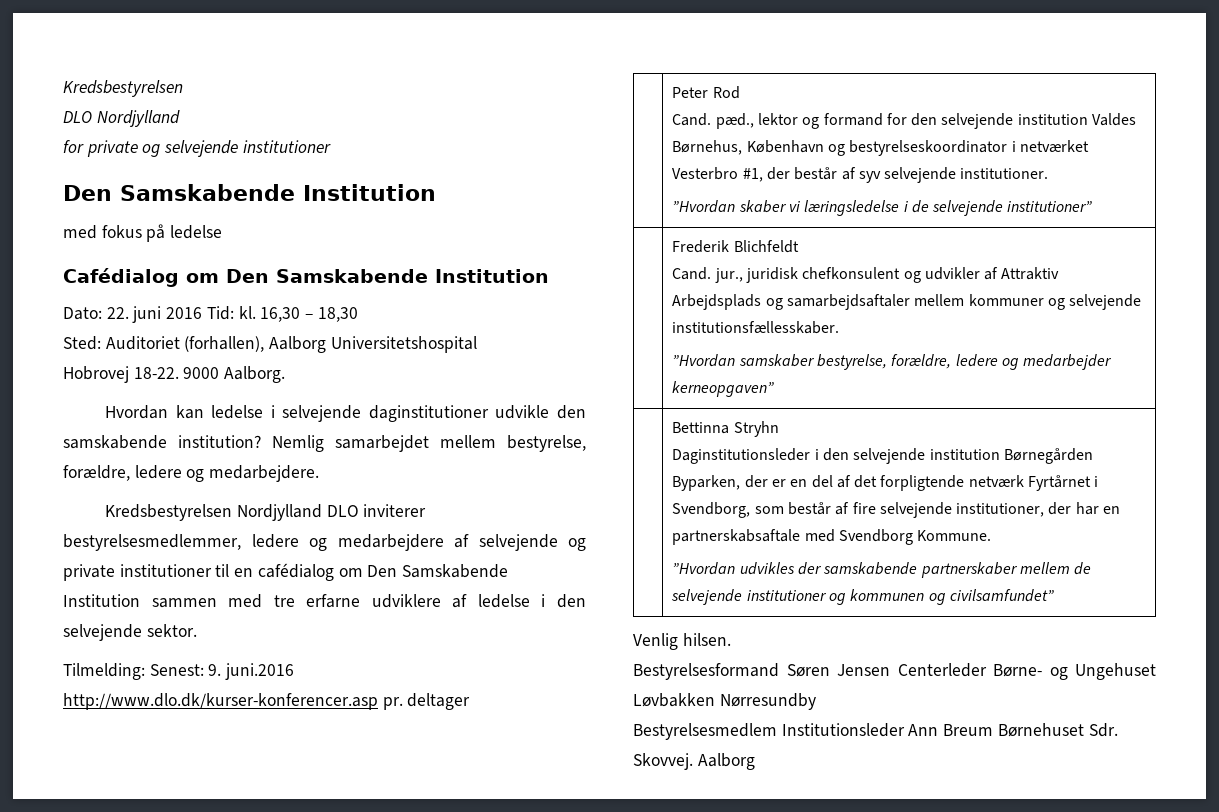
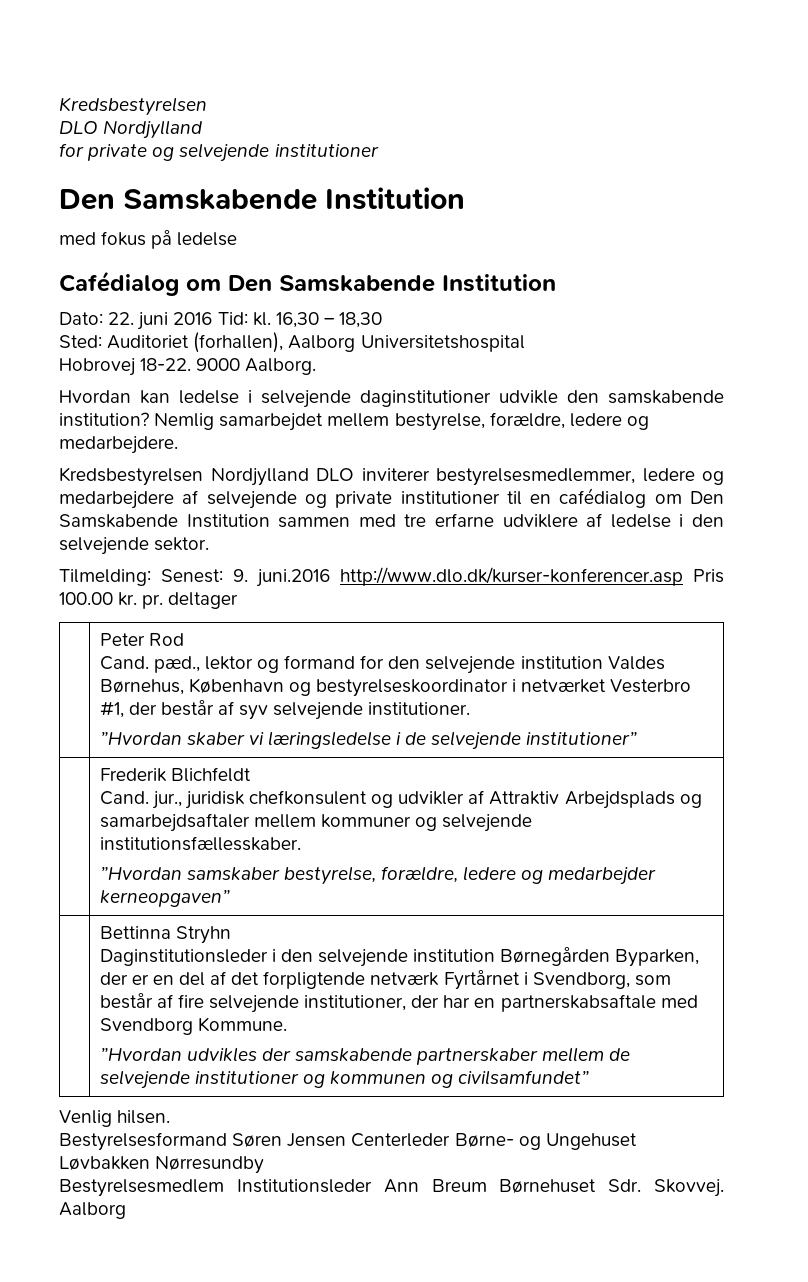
(378, 701) none -> [693,569,724,583] [59,592,138,606] Pris 100.00 kr.

